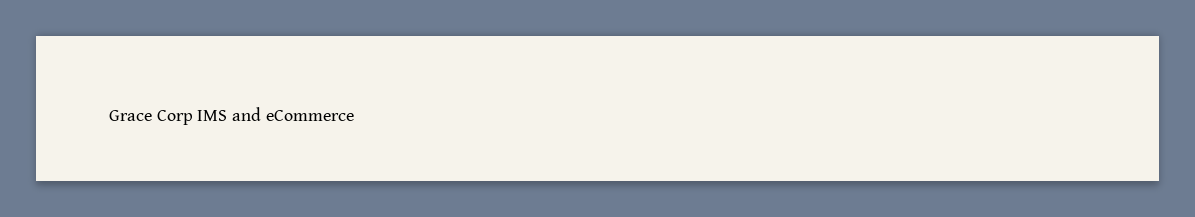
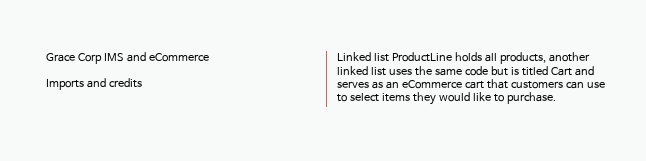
(354, 115) none -> [46,78,142,90] [337,52,590,64] [337,66,594,76] [337,79,605,89] [337,92,556,105] // Imports and credits // Linked list ProductLine holds all products, another linked list uses the same code but is titled Cart and serves as an eCommerce cart that customers can use to select items they would like to purchase.

